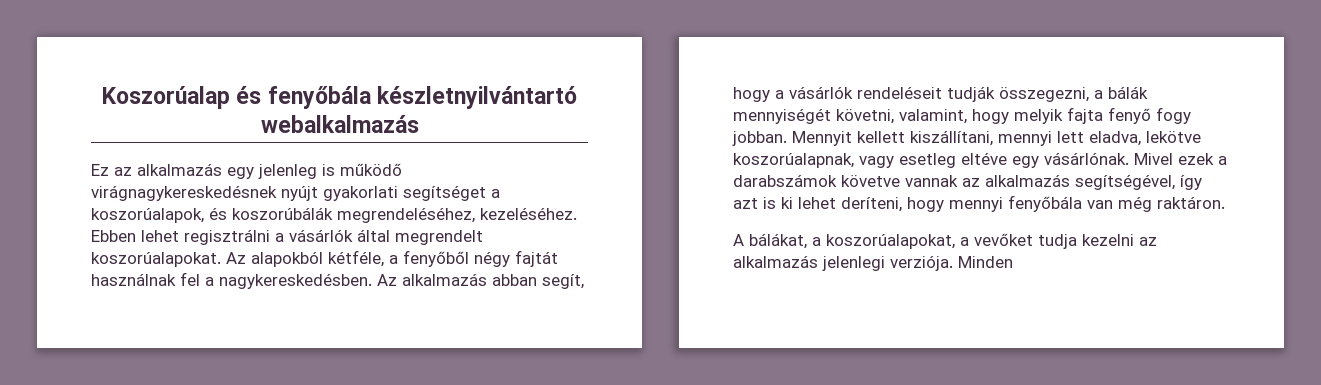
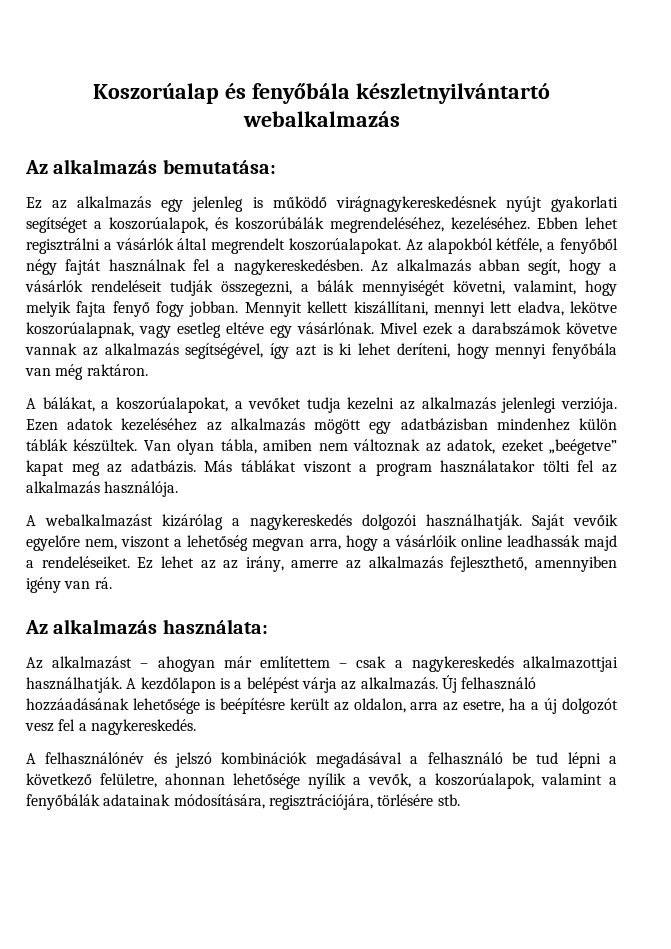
(419, 124) none -> [25,159,276,174] // Az alkalmazás bemutatása:
[958,256,1013,268] Minden -> [26,418,617,434] [26,439,617,455] [26,460,617,476] [26,481,179,497] [26,514,618,530] [26,535,617,551] [26,556,617,572] [26,577,112,593] [25,619,268,634] [26,656,618,672] [26,675,537,693] [26,698,618,714] [25,719,196,735] [26,752,618,768] [26,773,617,789] [26,794,460,810] Ezen adatok kezeléséhez az alkalmazás mögött egy adatbázisban mindenhez külön táblák készültek. Van olyan tábla, amiben nem változnak az adatok, ezeket „beégetve” kapat meg az adatbázis. Más táblákat viszont a program használatakor tölti fel az alkalmazás használója. // A webalkalmazást kizárólag a nagykereskedés dolgozói használhatják. Saját vevőik egyelőre nem, viszont a lehetőség megvan arra, hogy a vásárlóik online leadhassák majd a rendeléseiket. Ez lehet az az irány, amerre az alkalmazás fejleszthető, amennyiben igény van rá. // Az alkalmazás használata: // Az alkalmazást – ahogyan már említettem – csak a nagykereskedés alkalmazottjai használhatják. A kezdőlapon is a belépést várja az alkalmazás. Új felhasználó hozzáadásának lehetősége is beépítésre került az oldalon, arra az esetre, ha a új dolgozót vesz fel a nagykereskedés. // A felhasználónév és jelszó kombinációk megadásával a felhasználó be tud lépni a következő felületre, ahonnan lehetősége nyílik a vevők, a koszorúalapok, valamint a fenyőbálák adatainak módosítására, regisztrációjára, törlésére stb.

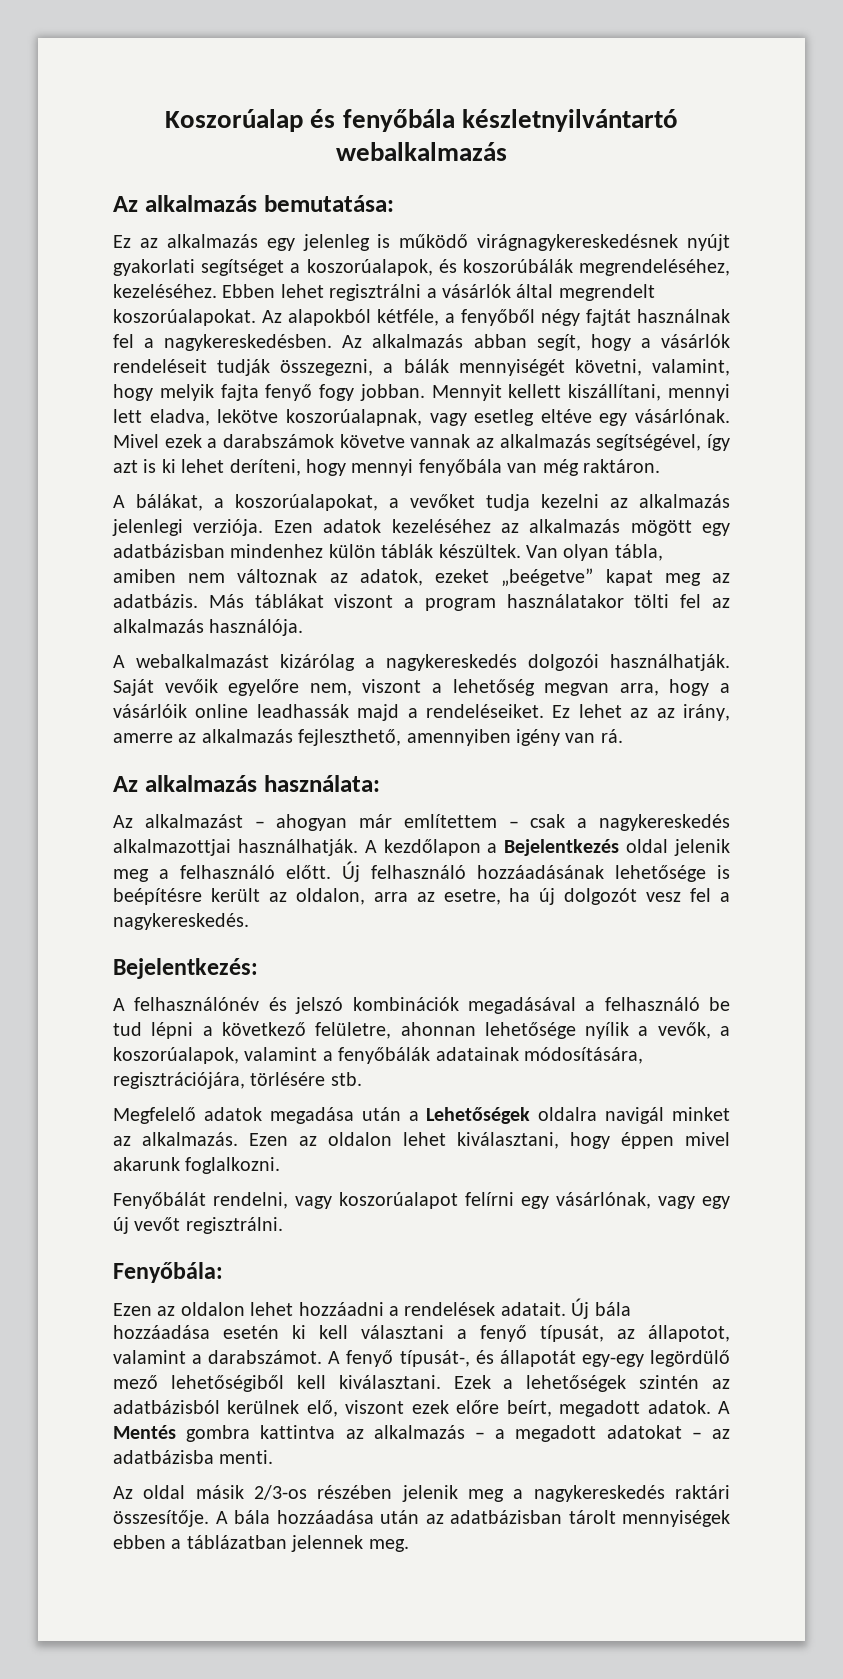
[219,677,438,693] is a belépést várja az alkalmazás. -> [487,839,730,856] [113,865,331,882] a Bejelentkezés oldal jelenik meg a felhasználó előtt.
[531,702,540,710] a -> (531, 895) none
(196, 727) none -> [113,958,258,979] // Bejelentkezés:
(460, 800) none -> [113,1107,730,1124] [113,1132,730,1149] [113,1157,281,1174] [113,1192,730,1209] [113,1217,283,1234] [113,1262,223,1283] [113,1298,631,1319] [113,1325,730,1342] [113,1350,730,1367] [113,1375,730,1392] [113,1400,731,1417] [113,1425,730,1442] [113,1450,274,1464] [113,1485,730,1502] [113,1510,730,1527] [113,1535,409,1552] // Megfelelő adatok megadása után a Lehetőségek oldalra navigál minket az alkalmazás. Ezen az oldalon lehet kiválasztani, hogy éppen mivel akarunk foglalkozni. // Fenyőbálát rendelni, vagy koszorúalapot felírni egy vásárlónak, vagy egy új vevőt regisztrálni. // Fenyőbála: // Ezen az oldalon lehet hozzáadni a rendelések adatait. Új bála hozzáadása esetén ki kell választani a fenyő típusát, az állapotot, valamint a darabszámot. A fenyő típusát-, és állapotát egy-egy legördülő mező lehetőségiből kell kiválasztani. Ezek a lehetőségek szintén az adatbázisból kerülnek elő, viszont ezek előre beírt, megadott adatok. A Mentés gombra kattintva az alkalmazás – a megadott adatokat – az adatbázisba menti. // Az oldal másik 2/3-os részében jelenik meg a nagykereskedés raktári összesítője. A bála hozzáadása után az adatbázisban tárolt mennyiségek ebben a táblázatban jelennek meg.

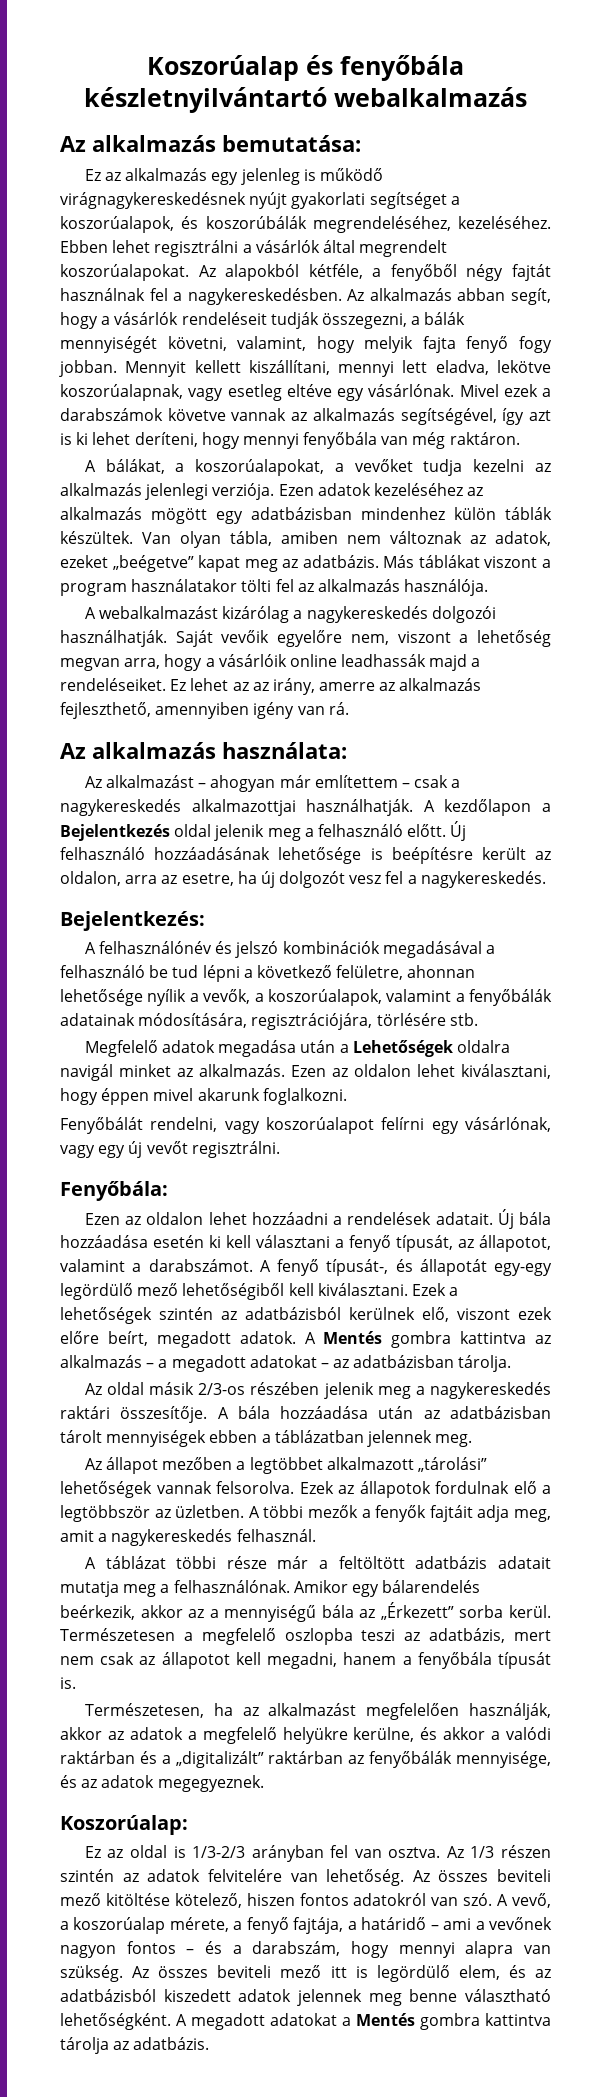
[113,1450,274,1464] adatbázisba menti. -> [353,1355,512,1372] adatbázisban tárolja.
(409, 1545) none -> [84,1457,487,1474] [60,1481,551,1498] [60,1505,552,1522] [60,1529,316,1546] [84,1556,551,1569] [60,1580,481,1597] [60,1602,551,1622] [60,1628,551,1645] [60,1652,551,1669] [60,1677,76,1689] [84,1703,551,1720] [60,1727,551,1744] [60,1751,551,1768] [60,1775,264,1792] [60,1815,188,1835] [84,1845,551,1862] [60,1869,551,1886] [60,1893,552,1908] [60,1917,552,1934] [60,1941,551,1958] [60,1965,552,1982] [60,1989,551,2006] [60,2013,551,2030] [60,2037,210,2054] // Az állapot mezőben a legtöbbet alkalmazott „tárolási” lehetőségek vannak felsorolva. Ezek az állapotok fordulnak elő a legtöbbször az üzletben. A többi mezők a fenyők fajtáit adja meg, amit a nagykereskedés felhasznál. // A táblázat többi része már a feltöltött adatbázis adatait mutatja meg a felhasználónak. Amikor egy bálarendelés beérkezik, akkor az a mennyiségű bála az „Érkezett” sorba kerül. Természetesen a megfelelő oszlopba teszi az adatbázis, mert nem csak az állapotot kell megadni, hanem a fenyőbála típusát is. // Természetesen, ha az alkalmazást megfelelően használják, akkor az adatok a megfelelő helyükre kerülne, és akkor a valódi raktárban és a „digitalizált” raktárban az fenyőbálák mennyisége, és az adatok megegyeznek. // Koszorúalap: // Ez az oldal is 1/3-2/3 arányban fel van osztva. Az 1/3 részen szintén az adatok felvitelére van lehetőség. Az összes beviteli mező kitöltése kötelező, hiszen fontos adatokról van szó. A vevő, a koszorúalap mérete, a fenyő fajtája, a határidő – ami a vevőnek nagyon fontos – és a darabszám, hogy mennyi alapra van szükség. Az összes beviteli mező itt is legördülő elem, és az adatbázisból kiszedett adatok jelennek meg benne választható lehetőségként. A megadott adatokat a Mentés gombra kattintva tárolja az adatbázis.

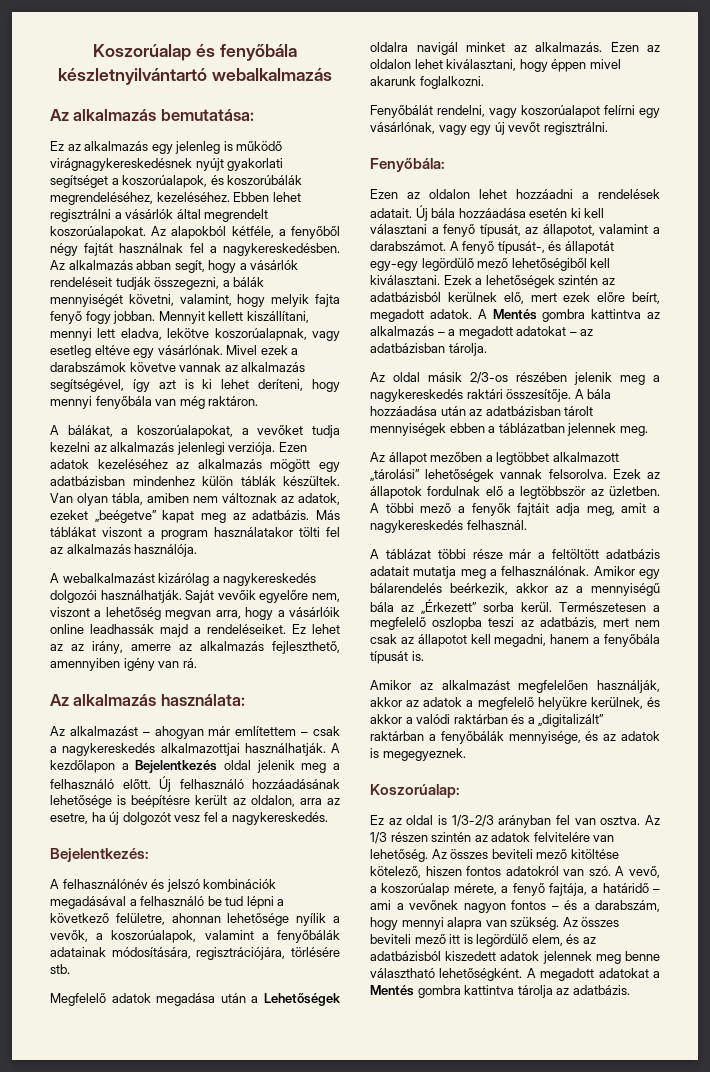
[457,1308,510,1320] viszont -> [530,293,557,302] mert
[308,1505,358,1518] mezők -> [420,503,452,513] mező
[84,1703,233,1718] Természetesen, ha -> [370,680,411,690] Amikor
[353,1727,415,1742] kerülne, -> [590,697,643,709] kerülnek,
[348,1755,365,1764] az -> [428,734,436,741] a
(155, 1781) none -> [370,748,379,758] is

